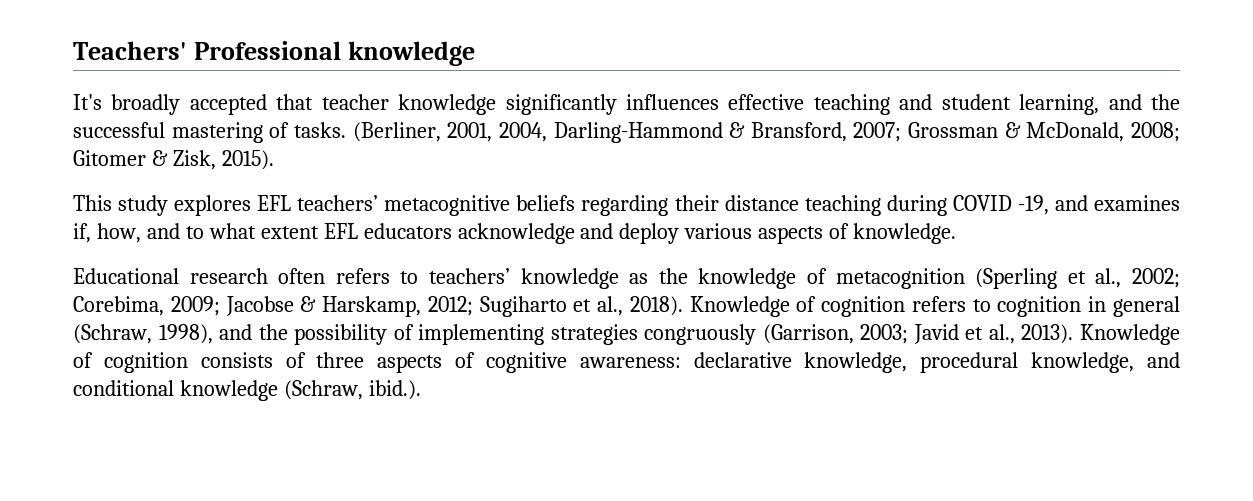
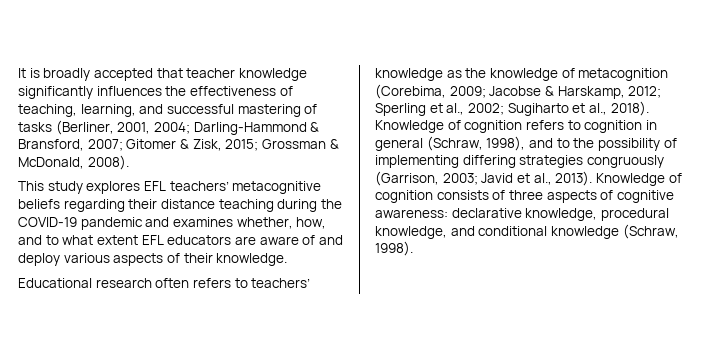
[73,41,475,66] [73,94,102,110] Teachers' Professional knowledge // It's -> [18,68,40,78] It is
[728,94,1011,115] effective teaching and student -> [165,86,293,96] [18,104,77,117] the effectiveness of teaching,
[1151,94,1180,110] the -> (164, 109) none
[293,122,346,138] tasks. -> [18,122,52,132] tasks
[498,122,547,142] 2004, -> [153,122,190,134] 2004;
[908,122,1180,142] [73,150,274,170] Grossman & McDonald, 2008; Gitomer & Zisk, 2015). -> [126,139,339,151] [18,155,129,170] Gitomer & Zisk, 2015; Grossman & McDonald, 2008).
[952,195,1049,215] COVID -19, -> [320,199,342,209] [18,217,143,230] the COVID-19 pandemic
[73,223,91,243] if, -> [236,217,293,229] whether,
[457,223,575,244] acknowledge -> [234,235,316,245] are aware of
(850, 231) none -> [183,253,213,263] their
[975,268,1181,289] [73,296,164,316] (Sperling et al., 2002; Corebima, -> [375,84,446,99] (Corebima,
(473, 306) none -> [375,103,504,116] Sperling et al., 2002;
(253, 332) none -> [556,138,570,148] to
(545, 334) none -> [462,155,516,168] differing
[368,380,421,400] ibid.). -> [375,241,413,256] 1998).

